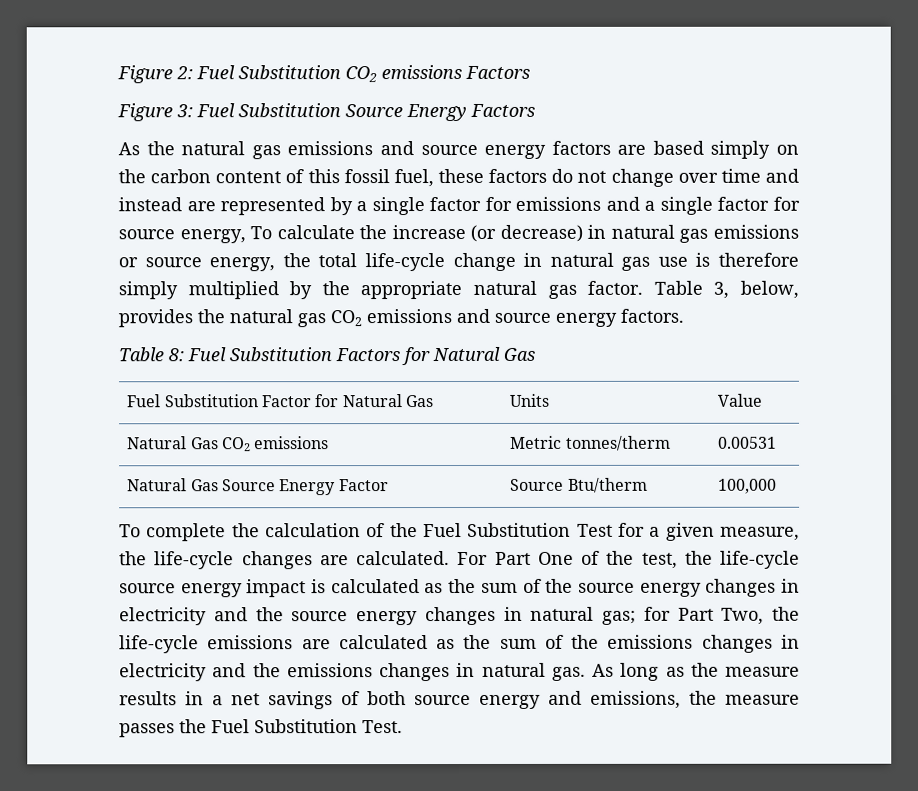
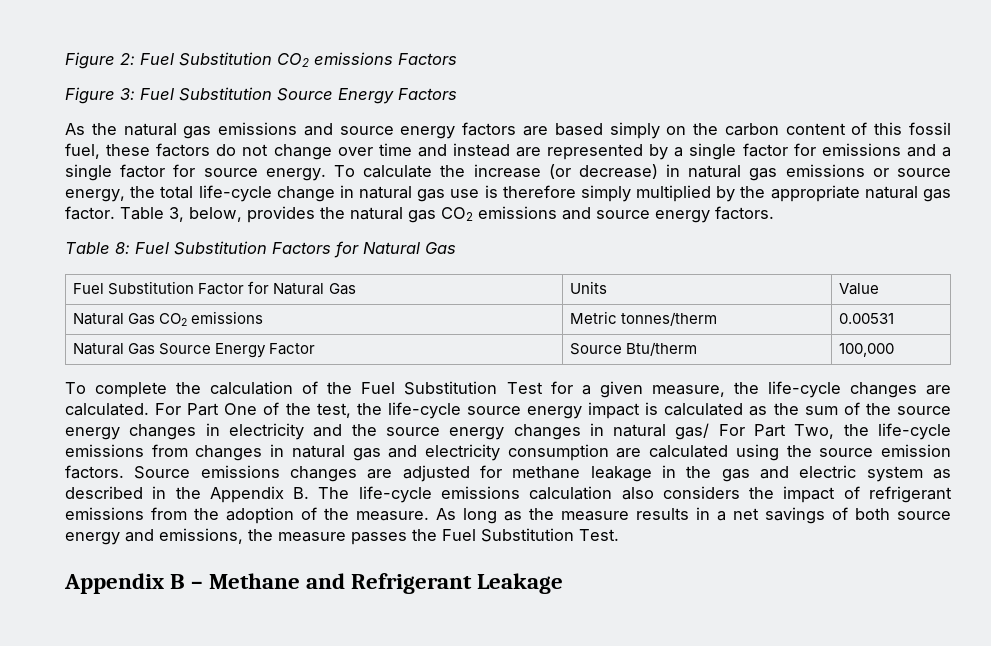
[179,229,246,244] energy, -> [265,168,326,181] energy.
[602,606,671,625] gas; for -> [675,423,745,440] gas/ For
[301,634,800,653] [119,662,586,682] are calculated as the sum of the emissions changes in electricity and the emissions changes in natural gas. -> [151,444,951,461] [65,465,952,482] [65,486,953,503] [65,507,429,524] from changes in natural gas and electricity consumption are calculated using the source emission factors. Source emissions changes are adjusted for methane leakage in the gas and electric system as described in the Appendix B. The life-cycle emissions calculation also considers the impact of refrigerant emissions from the adoption of the measure.
(403, 727) none -> [64,573,564,594] // Appendix B – Methane and Refrigerant Leakage

